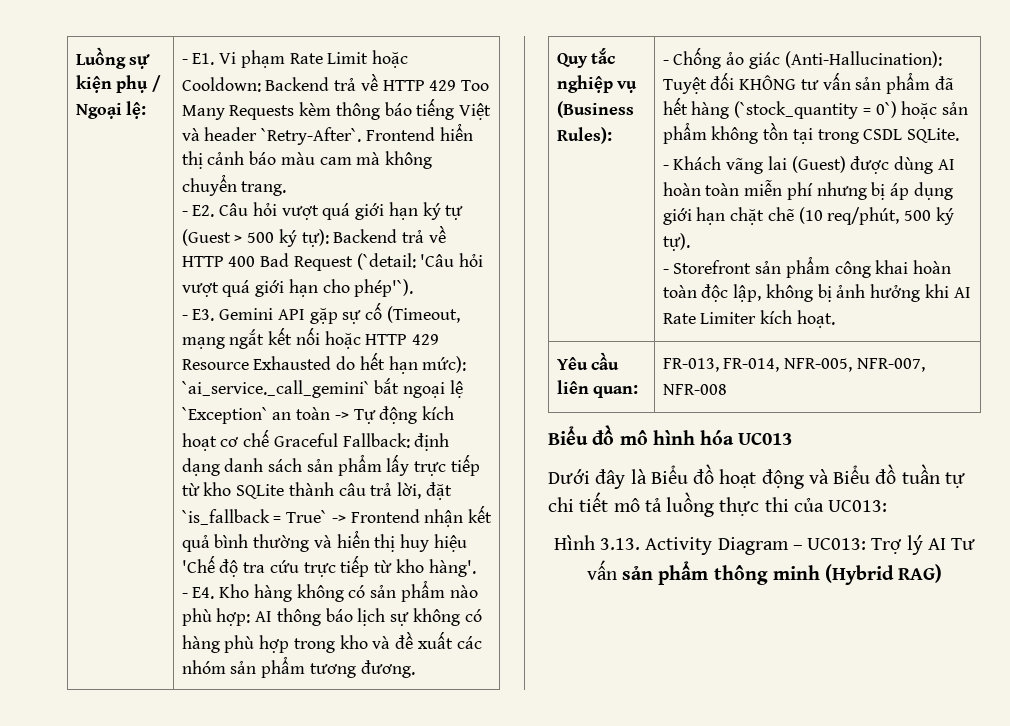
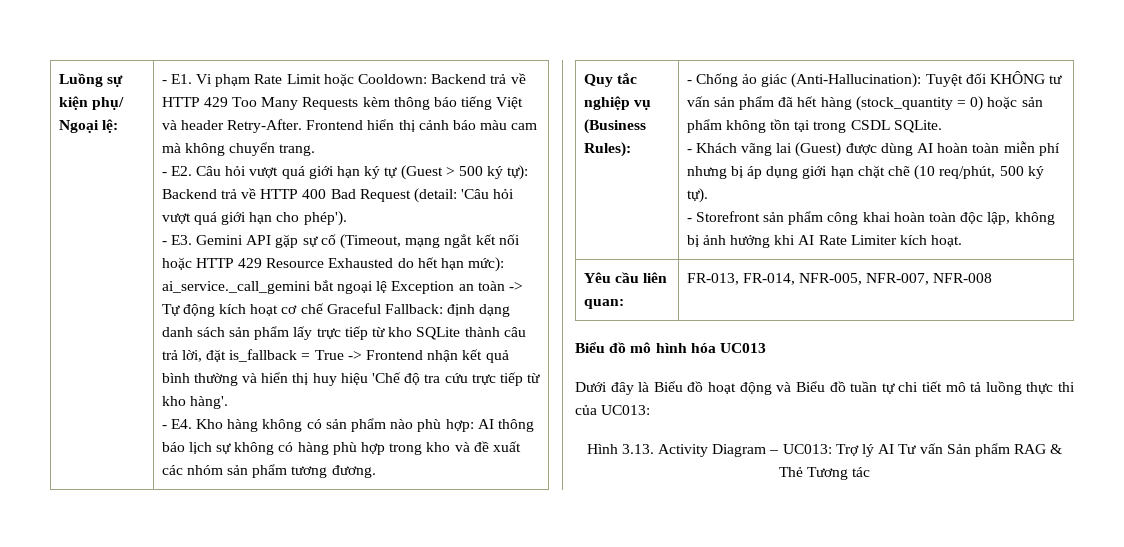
[116,75,162,93] phụ / -> [91,97,124,110] phụ/
[261,127,362,145] `Retry-After`. -> [227,119,303,133] Retry-After.
[356,253,416,270] (`detail: -> [413,188,457,203] (detail:
[354,279,414,297] phép'`). -> [303,211,347,226] phép').
[181,380,370,398] `ai_service._call_gemini` -> [161,281,311,294] ai_service._call_gemini
[181,407,268,424] `Exception` -> [391,281,455,294] Exception
[181,509,328,525] `is_fallback = True` -> [229,349,344,362] is_fallback = True
[734,101,897,119] (`stock_quantity = 0`) -> [855,96,984,111] (stock_quantity = 0)
[621,561,943,585] sản phẩm thông minh (Hybrid RAG) -> [946,443,1063,457] [778,467,871,480] Sản phẩm RAG & Thẻ Tương tác

